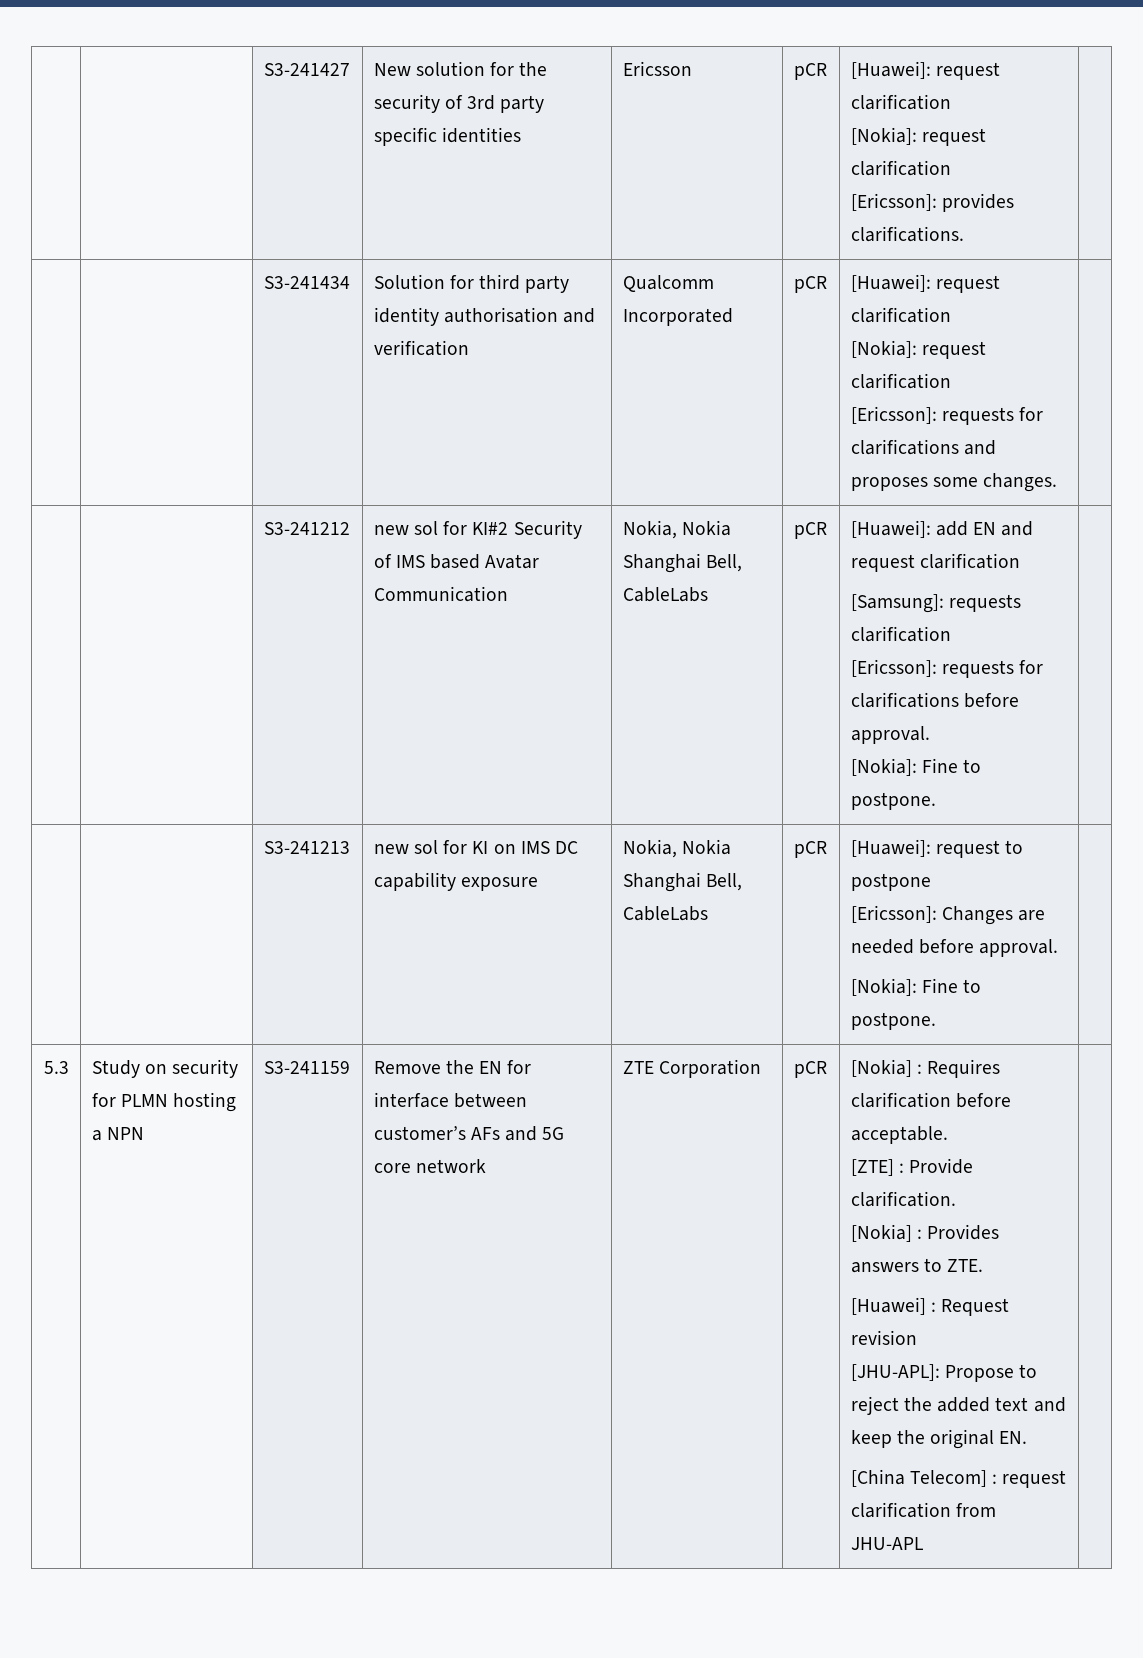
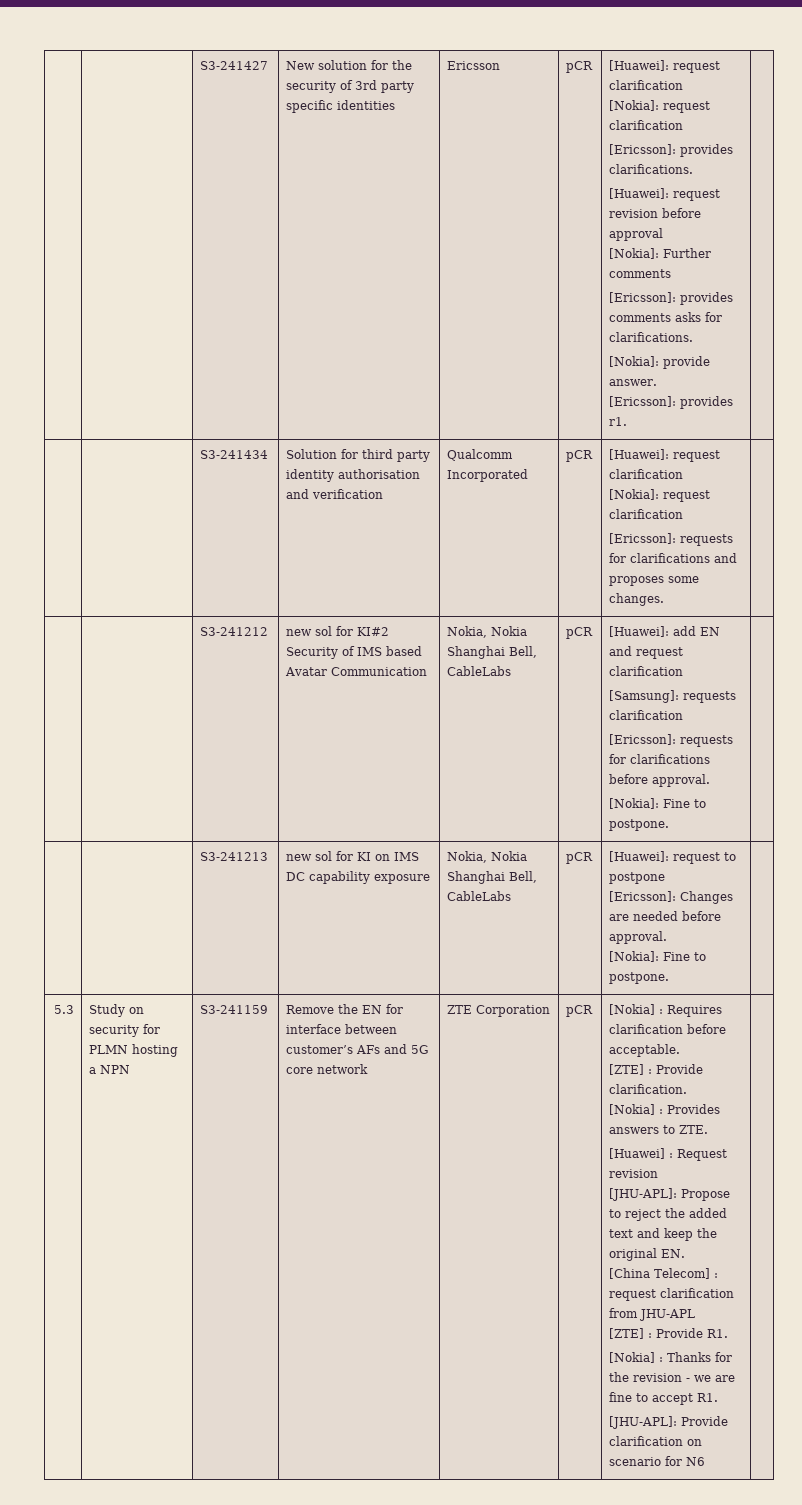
(964, 234) none -> [609,188,721,201] [609,208,702,218] [609,228,664,241] [609,248,712,259] [609,269,672,278] [609,292,734,305] [609,312,723,322] [609,332,694,342] [609,356,711,369] [609,379,658,386] [609,396,734,409] [609,417,628,426] // [Huawei]: request revision before approval // [Nokia]: Further comments // [Ericsson]: provides comments asks for clarifications. // [Nokia]: provide answer. // [Ericsson]: provides r1.
(923, 1543) none -> [609,1328,729,1339] [609,1352,733,1363] [609,1372,736,1382] [609,1392,719,1405] [609,1416,729,1429] [609,1436,703,1446] [609,1456,706,1466] // [ZTE] : Provide R1. // [Nokia] : Thanks for the revision - we are fine to accept R1. // [JHU-APL]: Provide clarification on scenario for N6

